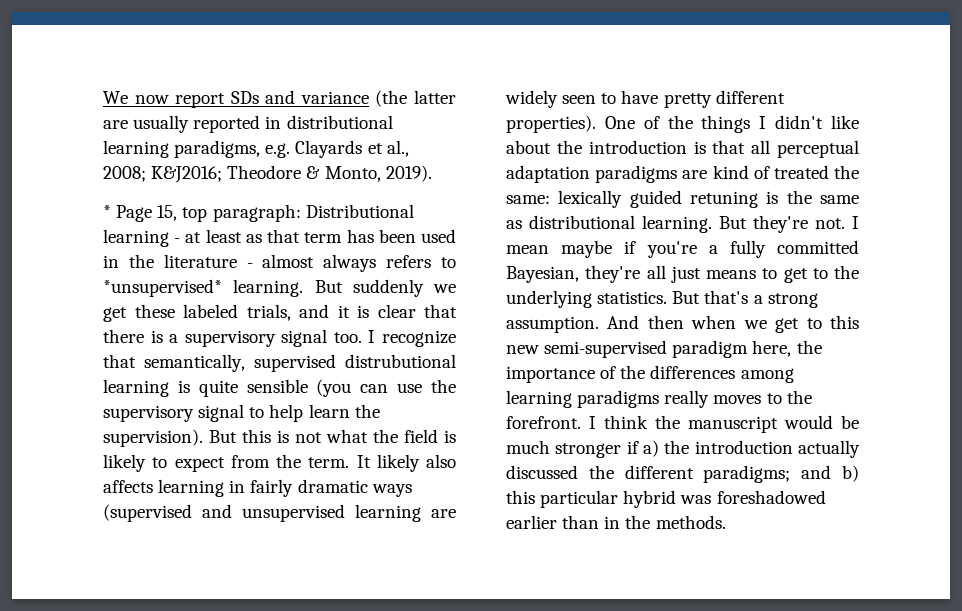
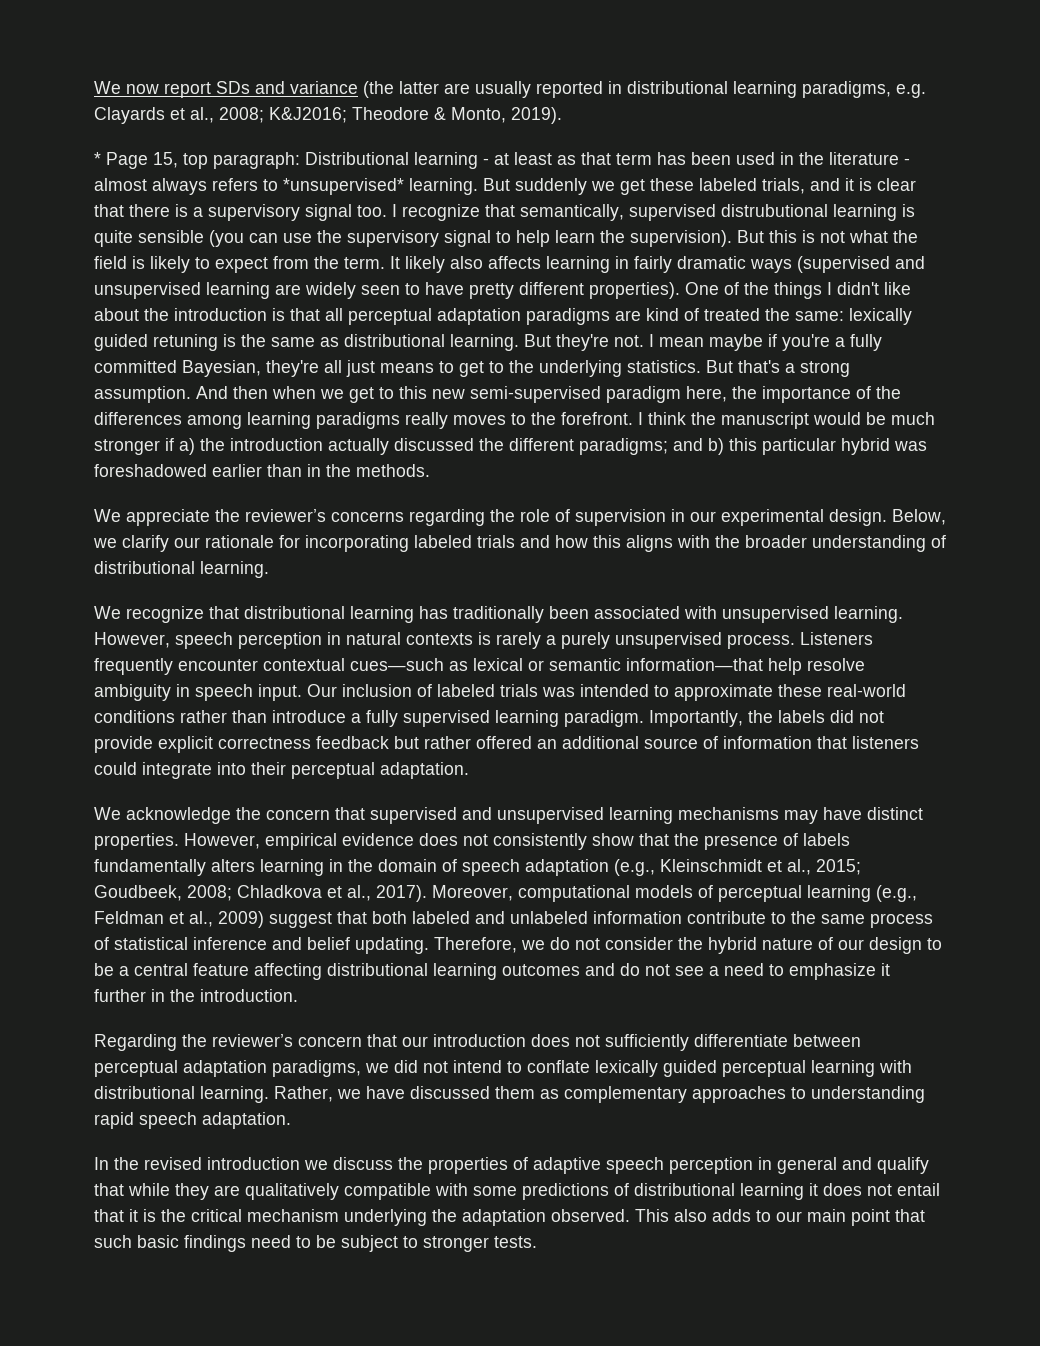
(726, 522) none -> [94,509,946,526] [93,535,946,552] [94,561,269,578] [94,606,903,623] [94,632,873,649] [94,658,865,675] [94,684,906,701] [94,710,884,727] [94,736,919,753] [94,762,469,779] [94,807,923,824] [94,833,850,850] [94,859,861,876] [94,885,917,902] [94,911,933,928] [94,937,942,954] [94,963,890,980] [94,989,298,1002] [94,1034,861,1051] [94,1060,912,1077] [94,1086,925,1103] [94,1112,291,1129] [94,1157,929,1174] [94,1183,940,1200] [94,1209,925,1226] [94,1235,537,1252] // We appreciate the reviewer’s concerns regarding the role of supervision in our experimental design. Below, we clarify our rationale for incorporating labeled trials and how this aligns with the broader understanding of distributional learning. // We recognize that distributional learning has traditionally been associated with unsupervised learning. However, speech perception in natural contexts is rarely a purely unsupervised process. Listeners frequently encounter contextual cues—such as lexical or semantic information—that help resolve ambiguity in speech input. Our inclusion of labeled trials was intended to approximate these real-world conditions rather than introduce a fully supervised learning paradigm. Importantly, the labels did not provide explicit correctness feedback but rather offered an additional source of information that listeners could integrate into their perceptual adaptation. // We acknowledge the concern that supervised and unsupervised learning mechanisms may have distinct properties. However, empirical evidence does not consistently show that the presence of labels fundamentally alters learning in the domain of speech adaptation (e.g., Kleinschmidt et al., 2015; Goudbeek, 2008; Chladkova et al., 2017). Moreover, computational models of perceptual learning (e.g., Feldman et al., 2009) suggest that both labeled and unlabeled information contribute to the same process of statistical inference and belief updating. Therefore, we do not consider the hybrid nature of our design to be a central feature affecting distributional learning outcomes and do not see a need to emphasize it further in the introduction. // Regarding the reviewer’s concern that our introduction does not sufficiently differentiate between perceptual adaptation paradigms, we did not intend to conflate lexically guided perceptual learning with distributional learning. Rather, we have discussed them as complementary approaches to understanding rapid speech adaptation. // In the revised introduction we discuss the properties of adaptive speech perception in general and qualify that while they are qualitatively compatible with some predictions of distributional learning it does not entail that it is the critical mechanism underlying the adaptation observed. This also adds to our main point that such basic findings need to be subject to stronger tests.

